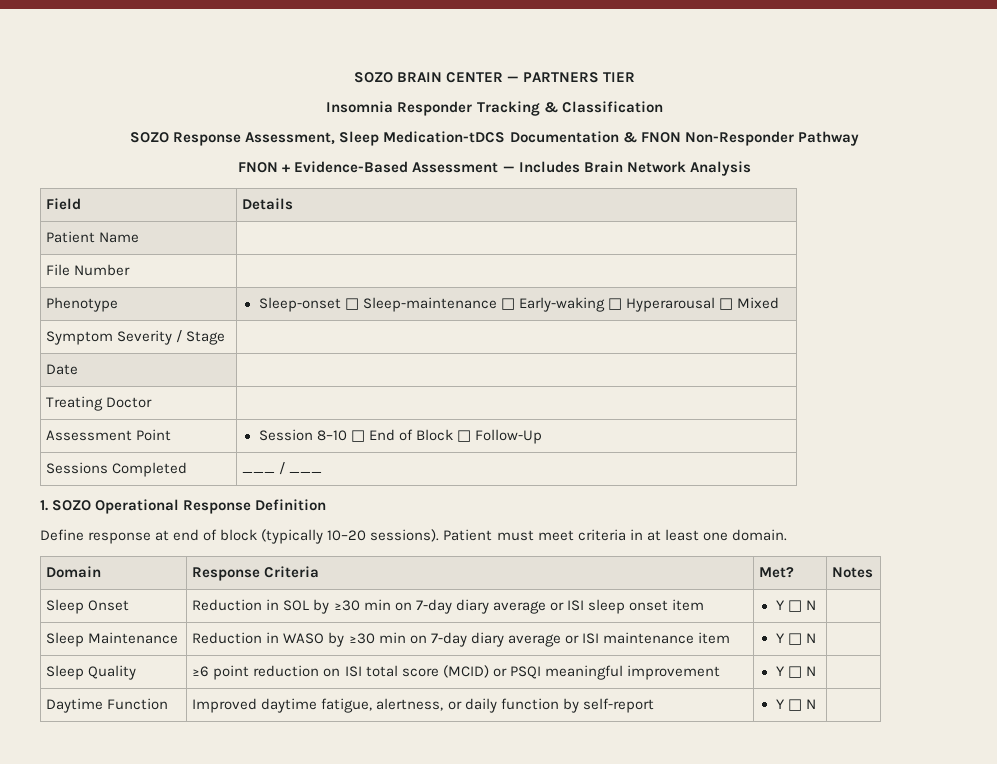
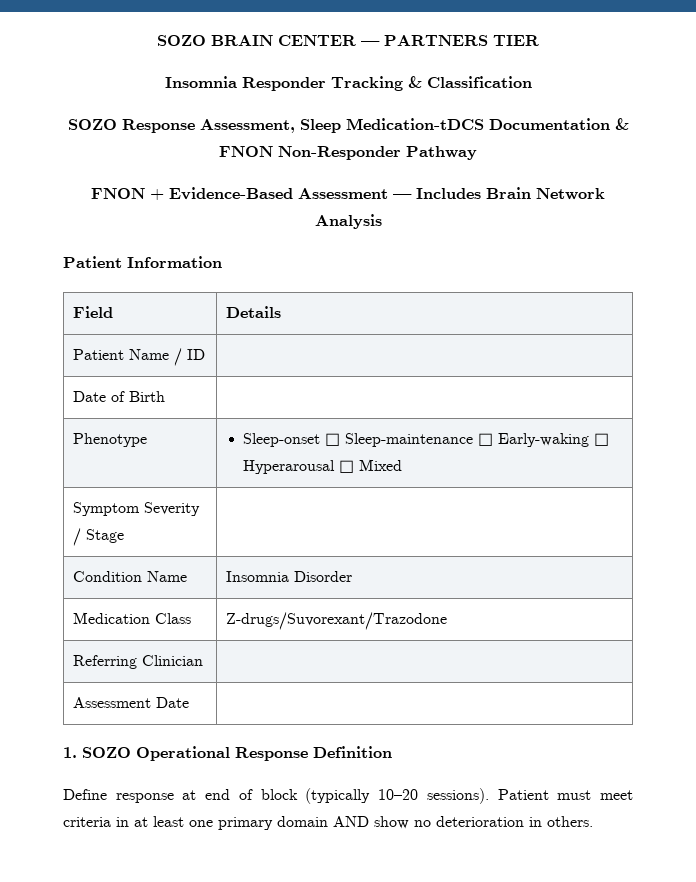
(751, 168) none -> [63,256,222,268] // Patient Information
[46,264,131,276] | // File Number -> [173,348,205,366] [72,391,165,402] / ID | // Date of Birth
[46,364,79,375] [46,396,153,411] [46,429,172,441] [258,429,543,444] [46,462,188,477] [242,462,323,475] Date | // Treating Doctor | // Assessment Point | Session 8–10 □ End of Block □ Follow-Up // Sessions Completed | ___ / ___ -> [72,571,187,582] [225,571,352,582] [72,612,191,624] [225,612,447,630] [72,655,203,669] [72,697,189,708] Condition Name | Insomnia Disorder // Medication Class | Z-drugs/Suvorexant/Trazodone // Referring Clinician | // Assessment Date |
[731,529,787,541] [46,566,102,578] [192,566,320,581] [759,567,795,578] [832,567,874,578] [46,599,130,614] [192,599,705,614] [775,600,816,612] [46,632,179,647] [192,632,730,647] [775,633,816,645] [46,665,137,680] [192,665,720,680] [775,666,816,678] [46,698,169,713] [192,698,654,713] [775,699,816,711] domain. // Domain | Response Criteria | Met? | Notes // Sleep Onset | Reduction in SOL by ≥30 min on 7-day diary average or ISI sleep onset item | Y □ N | // Sleep Maintenance | Reduction in WASO by ≥30 min on 7-day diary average or ISI maintenance item | Y □ N | // Sleep Quality | ≥6 point reduction on ISI total score (MCID) or PSQI meaningful improvement | Y □ N | // Daytime Function | Improved daytime fatigue, alertness, or daily function by self-report | Y □ N | -> [218,816,593,830] primary domain AND show no deterioration in others.

